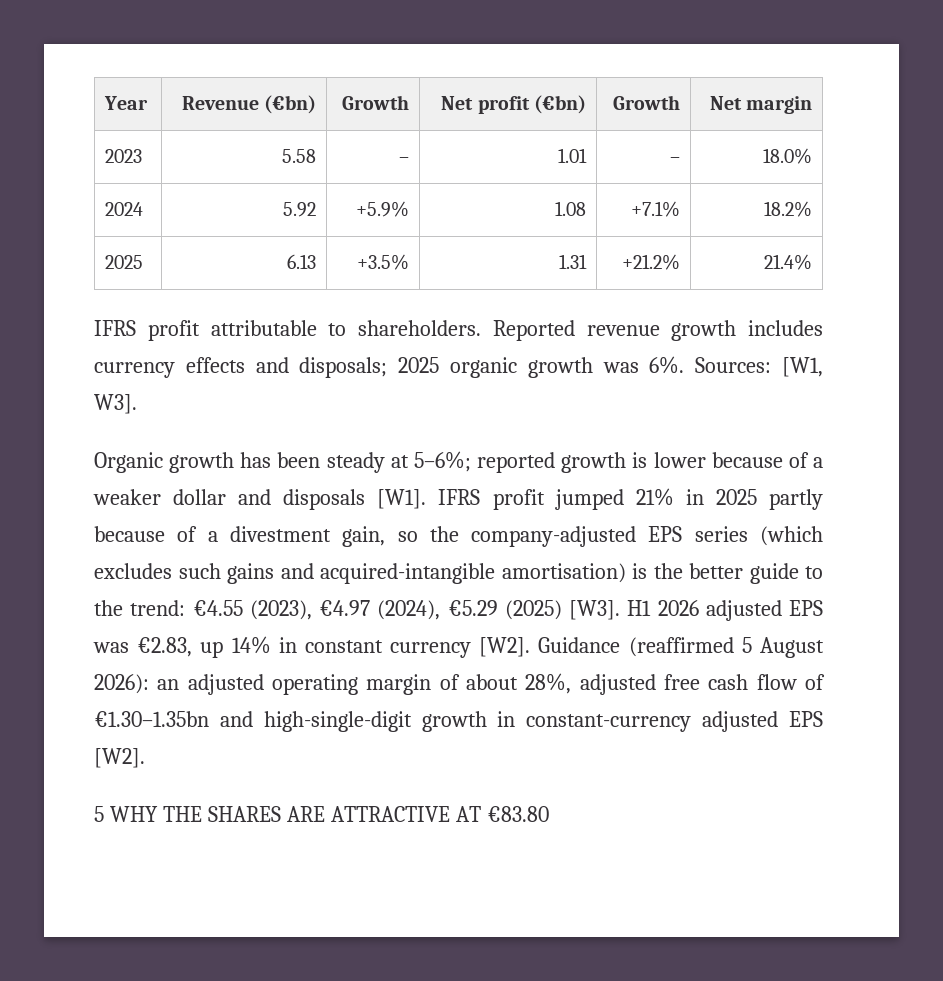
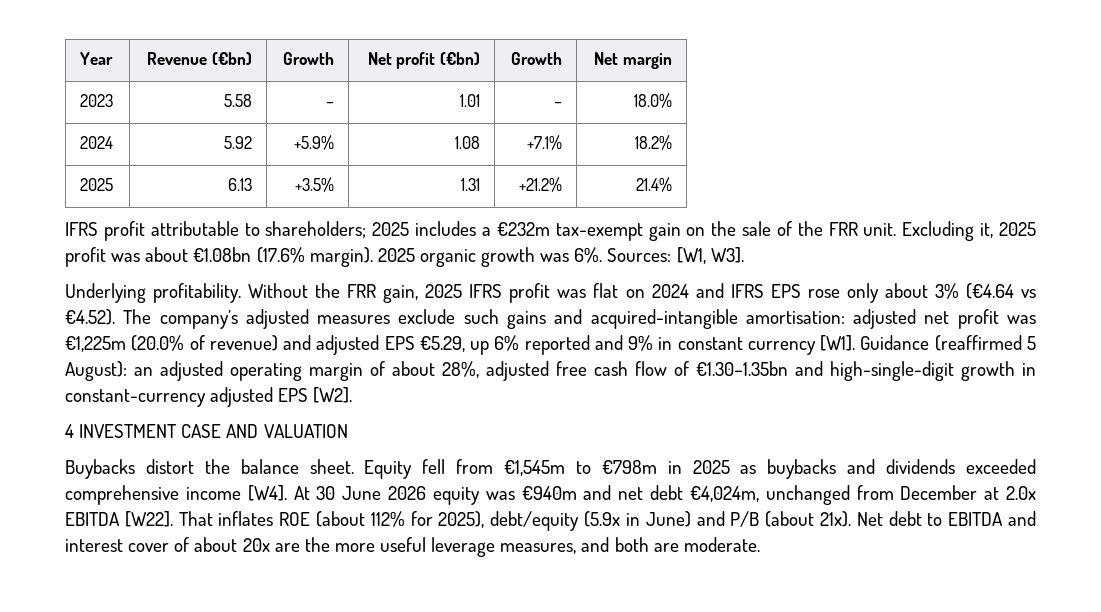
[358,320,823,341] [94,357,388,378] shareholders. Reported revenue growth includes currency effects and disposals; -> [265,221,1037,241] [65,247,373,267] shareholders; 2025 includes a €232m tax-exempt gain on the sale of the FRR unit. Excluding it, 2025 profit was about €1.08bn (17.6% margin).
[94,451,824,473] [93,488,823,510] [94,526,823,547] [94,563,823,584] [94,600,823,621] [93,636,271,658] Organic growth has been steady at 5–6%; reported growth is lower because of a weaker dollar and disposals [W1]. IFRS profit jumped 21% in 2025 partly because of a divestment gain, so the company-adjusted EPS series (which excludes such gains and acquired-intangible amortisation) is the better guide to the trend: €4.55 (2023), €4.97 (2024), €5.29 (2025) [W3]. H1 2026 adjusted EPS was €2.83, up 14% -> [65,283,1036,303] [65,309,1037,329] [65,335,654,355] Underlying profitability. Without the FRR gain, 2025 IFRS profit was flat on 2024 and IFRS EPS rose only about 3% (€4.64 vs €4.52). The company’s adjusted measures exclude such gains and acquired-intangible amortisation: adjusted net profit was €1,225m (20.0% of revenue) and adjusted EPS €5.29, up 6% reported and 9%
[479,637,531,657] [W2]. -> [820,335,856,351] [W1].
[759,637,824,658] [94,674,149,694] August 2026): -> [65,361,127,381] August):
[94,806,549,822] 5 WHY THE SHARES ARE ATTRACTIVE AT €83.80 -> [65,424,349,438] [65,459,1036,479] [65,485,1037,505] [65,511,1037,531] [65,537,760,557] 4 INVESTMENT CASE AND VALUATION // Buybacks distort the balance sheet. Equity fell from €1,545m to €798m in 2025 as buybacks and dividends exceeded comprehensive income [W4]. At 30 June 2026 equity was €940m and net debt €4,024m, unchanged from December at 2.0x EBITDA [W22]. That inflates ROE (about 112% for 2025), debt/equity (5.9x in June) and P/B (about 21x). Net debt to EBITDA and interest cover of about 20x are the more useful leverage measures, and both are moderate.

